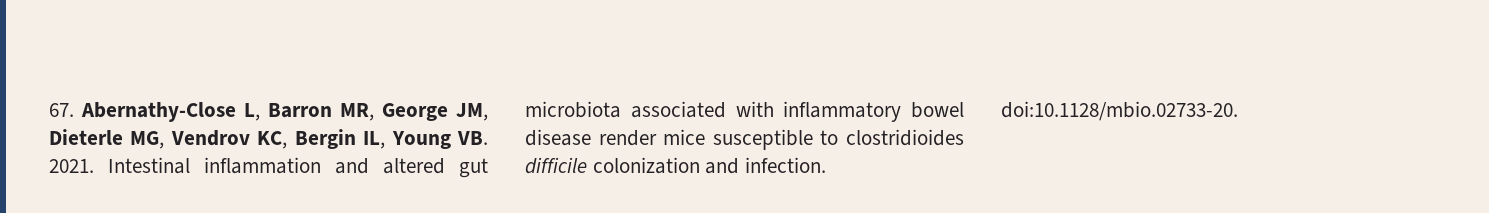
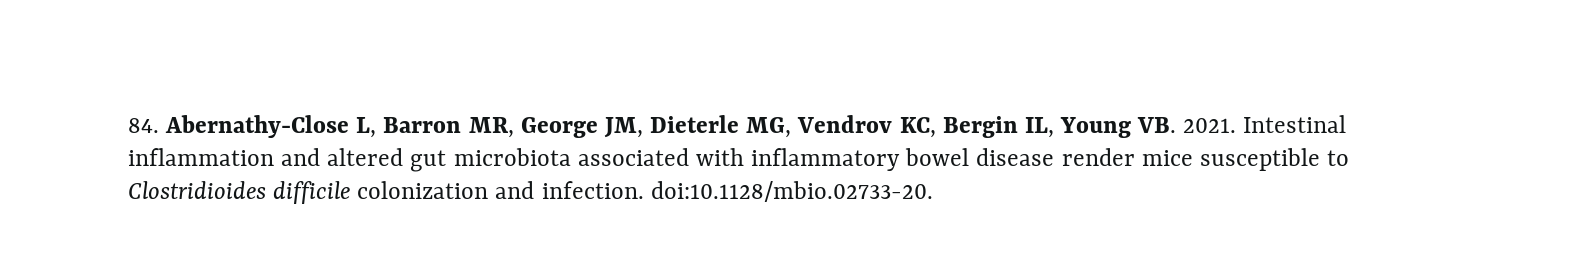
[49,103,74,117] 67. -> [128,118,159,133] 84.
[846,129,964,146] clostridioides -> [128,181,266,199] Clostridioides

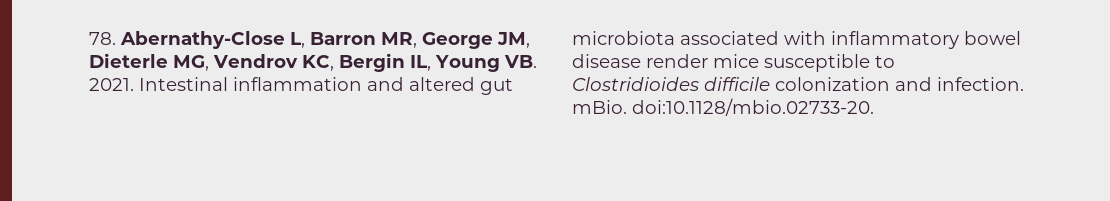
[128,118,159,133] 84. -> [89,32,116,45] 78.
(644, 190) none -> [572,100,627,114] mBio.

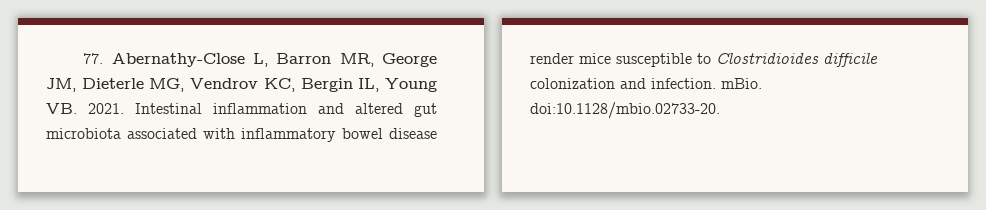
[89,32,116,45] 78. -> [83,53,104,64] 77.

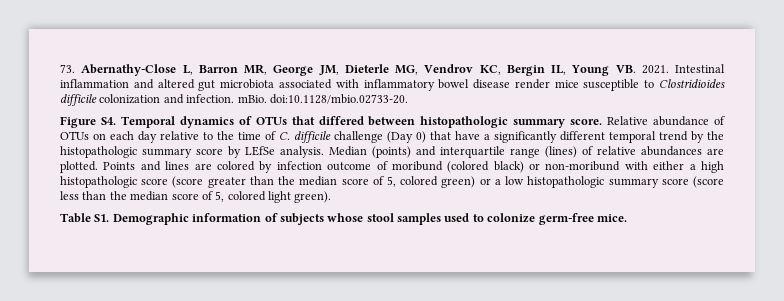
[83,53,104,64] 77. -> [60,64,75,73] 73.
(720, 110) none -> [60,116,726,128] [60,131,724,143] [60,146,724,158] [60,161,725,173] [60,176,724,188] [60,191,332,203] [60,213,627,225] // Figure S4. Temporal dynamics of OTUs that differed between histopathologic summary score. Relative abundance of OTUs on each day relative to the time of C. difficile challenge (Day 0) that have a significantly different temporal trend by the histopathologic summary score by LEfSe analysis. Median (points) and interquartile range (lines) of relative abundances are plotted. Points and lines are colored by infection outcome of moribund (colored black) or non-moribund with either a high histopathologic score (score greater than the median score of 5, colored green) or a low histopathologic summary score (score less than the median score of 5, colored light green). // Table S1. Demographic information of subjects whose stool samples used to colonize germ-free mice.

